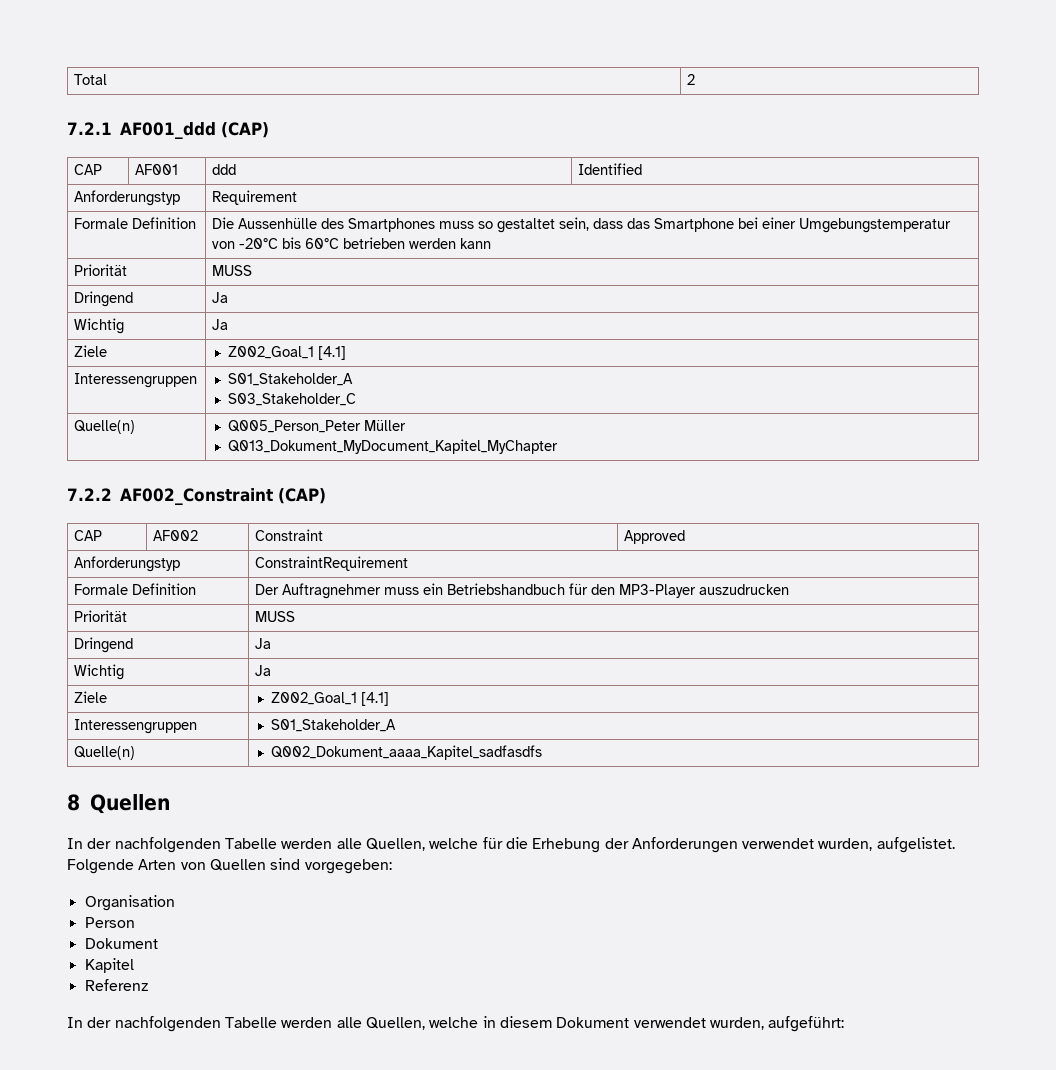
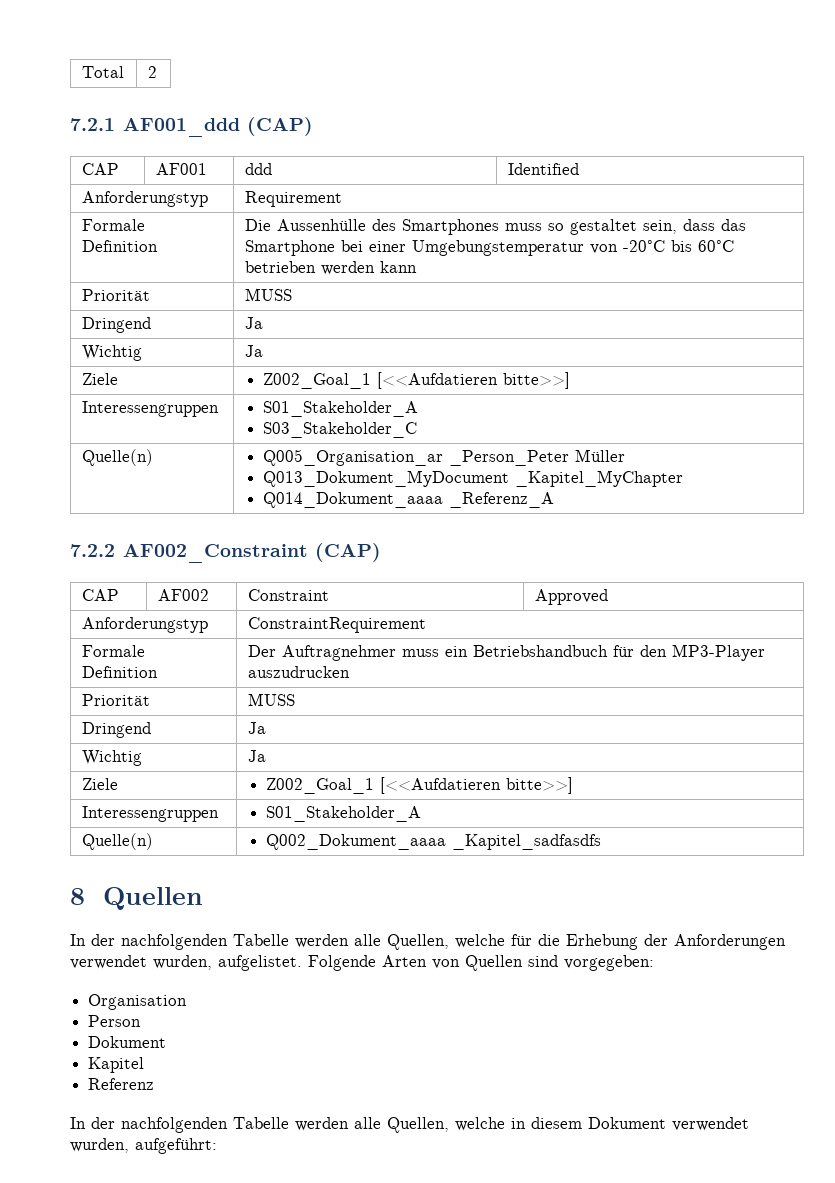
[318,346,347,360] [4.1] -> [376,372,570,389] [<<Aufdatieren bitte>>]
[228,420,362,433] Q005_Person_Peter -> [262,449,569,466] Q005_Organisation_ar _Person_Peter
[228,439,559,454] Q013_Dokument_MyDocument_Kapitel_MyChapter -> [262,470,683,487] [262,492,554,508] Q013_Dokument_MyDocument _Kapitel_MyChapter // Q014_Dokument_aaaa _Referenz_A
[361,692,390,706] [4.1] -> [379,777,573,794] [<<Aufdatieren bitte>>]
[271,745,543,760] Q002_Dokument_aaaa_Kapitel_sadfasdfs -> [265,834,601,850] Q002_Dokument_aaaa _Kapitel_sadfasdfs

